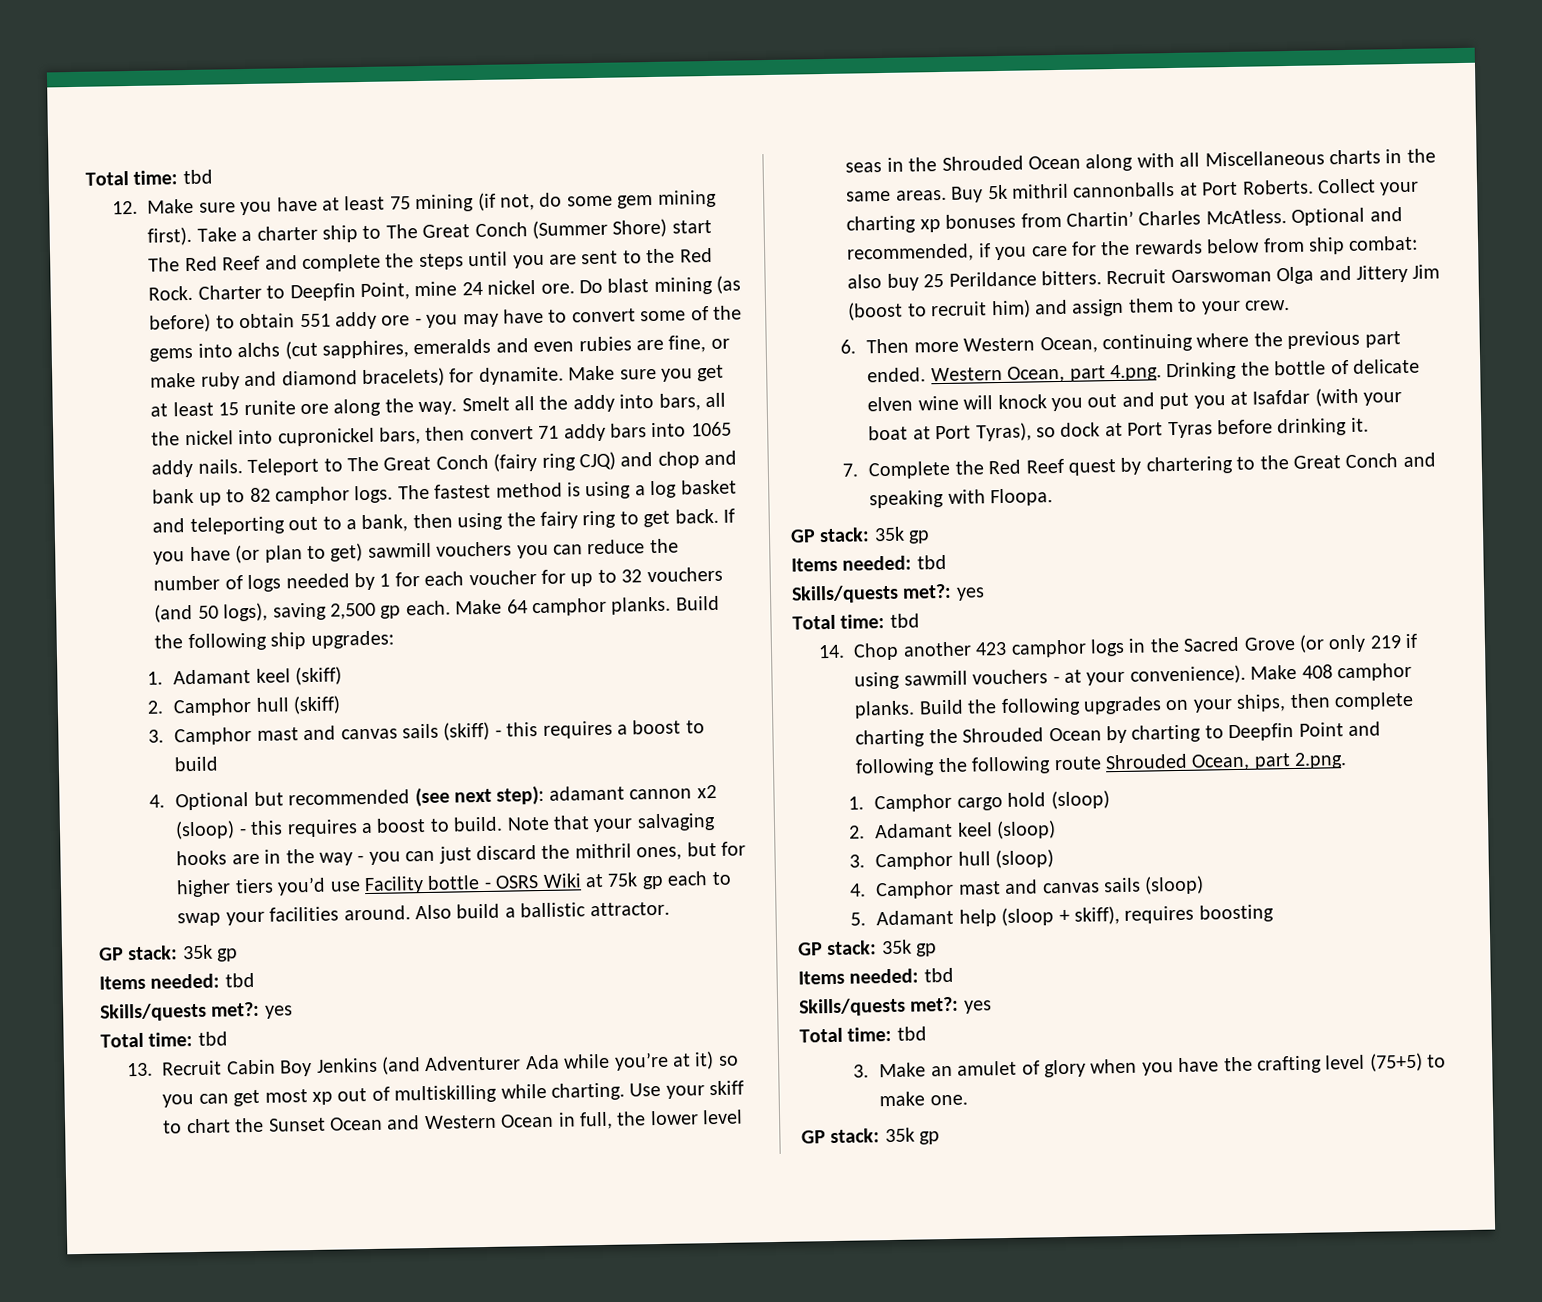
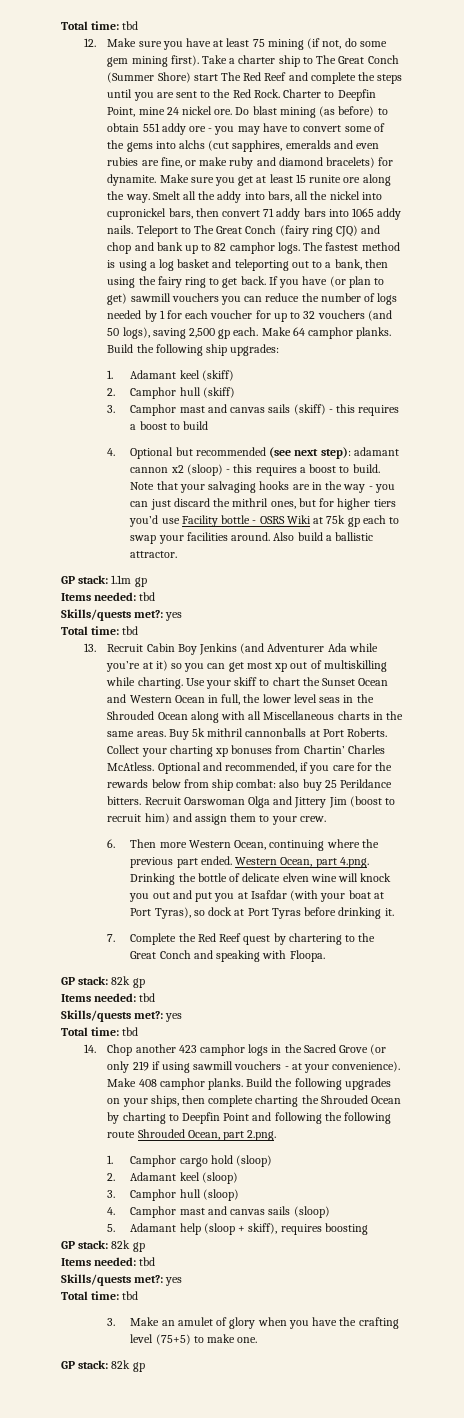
[181,944,213,960] 35k -> [111,575,132,584] 1.1m
[873,526,905,542] 35k -> [111,976,131,985] 82k
[881,939,912,955] 35k -> [111,1240,131,1249] 82k
[884,1127,915,1143] 35k -> [111,1360,131,1369] 82k

